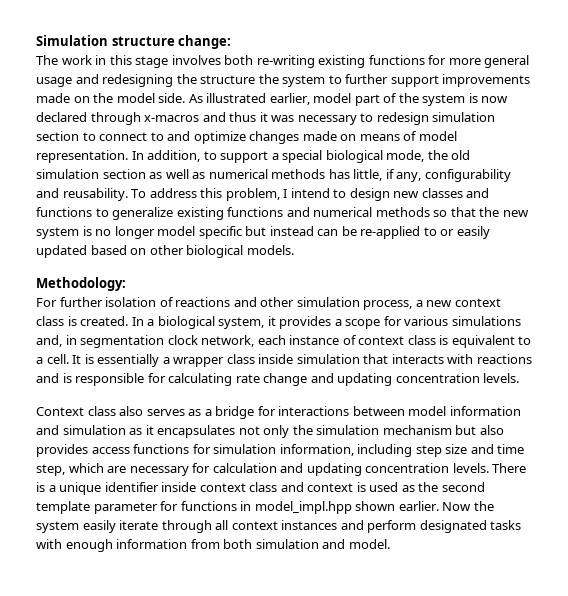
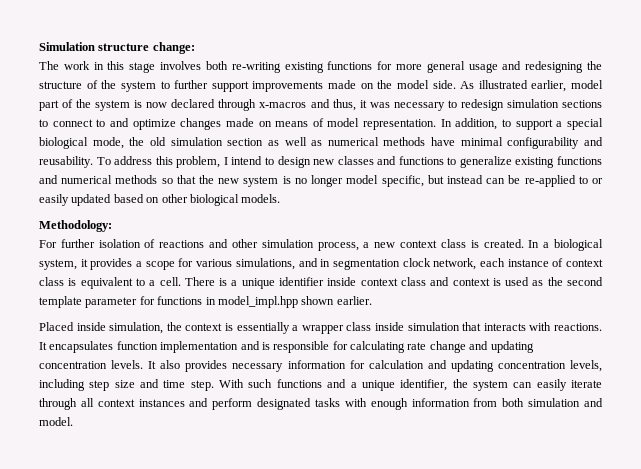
(256, 79) none -> [86,80,98,89] of
[229,112,257,122] thus -> [332,99,356,111] thus,
[36,131,79,141] section -> [562,100,602,108] sections
[328,169,422,182] has little, if any, -> [431,137,503,146] have minimal
[198,226,242,239] specific -> [381,175,424,187] specific,
[451,316,521,326] [36,335,62,347] simulations and, -> [235,258,318,270] simulations, and
[72,354,532,367] [36,373,520,386] [36,406,521,419] [36,425,504,438] [36,444,525,457] [36,463,489,476] It is essentially a wrapper class inside simulation that interacts with reactions and is responsible for calculating rate change and updating concentration levels. // Context class also serves as a bridge for interactions between model information and simulation as it encapsulates not only the simulation mechanism but also provides access functions for simulation information, including step size and time step, which are necessary for calculation and updating concentration levels. -> (181, 281) none
[442,501,494,511] [36,521,79,533] Now the system -> [39,322,603,334] [39,341,534,353] [39,360,602,372] [39,379,533,391] // Placed inside simulation, the context is essentially a wrapper class inside simulation that interacts with reactions. It encapsulates function implementation and is responsible for calculating rate change and updating concentration levels. It also provides necessary information for calculation and updating concentration levels, including step size and time step. With such functions and a unique identifier, the system can

